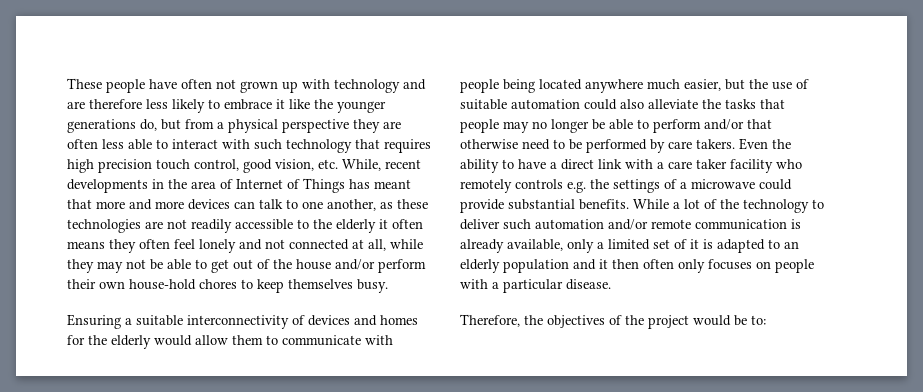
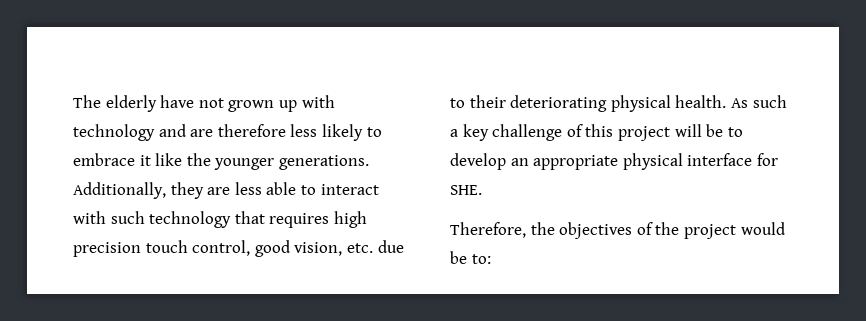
[67,78,212,93] These people have often -> [73,95,195,112] The elderly have
[67,119,349,133] generations do, but from a physical perspective -> [278,155,369,170] [73,182,166,199] generations. Additionally,
[67,139,98,149] often -> (231, 191) none
[342,159,421,171] [67,178,411,193] [67,199,428,211] [67,219,423,233] [67,239,423,253] [67,259,426,273] [67,279,388,293] [67,314,418,329] [67,335,393,349] [460,79,809,93] [460,99,785,110] [460,119,772,133] [460,138,791,153] [460,159,802,173] [460,179,792,193] [460,199,824,213] [460,219,801,230] [460,239,799,253] [460,259,814,273] [460,279,611,293] While, recent developments in the area of Internet of Things has meant that more and more devices can talk to one another, as these technologies are not readily accessible to the elderly it often means they often feel lonely and not connected at all, while they may not be able to get out of the house and/or perform their own house-hold chores to keep themselves busy. // Ensuring a suitable interconnectivity of devices and homes for the elderly would allow them to communicate with people being located anywhere much easier, but the use of suitable automation could also alleviate the tasks that people may no longer be able to perform and/or that otherwise need to be performed by care takers. Even the ability to have a direct link with a care taker facility who remotely controls e.g. the settings of a microwave could provide substantial benefits. While a lot of the technology to deliver such automation and/or remote communication is already available, only a limited set of it is adapted to an elderly population and it then often only focuses on people with a particular disease. -> [377,240,404,253] [450,95,787,112] [450,124,743,141] [450,153,778,170] [450,185,482,195] due to their deteriorating physical health. As such a key challenge of this project will be to develop an appropriate physical interface for SHE.

